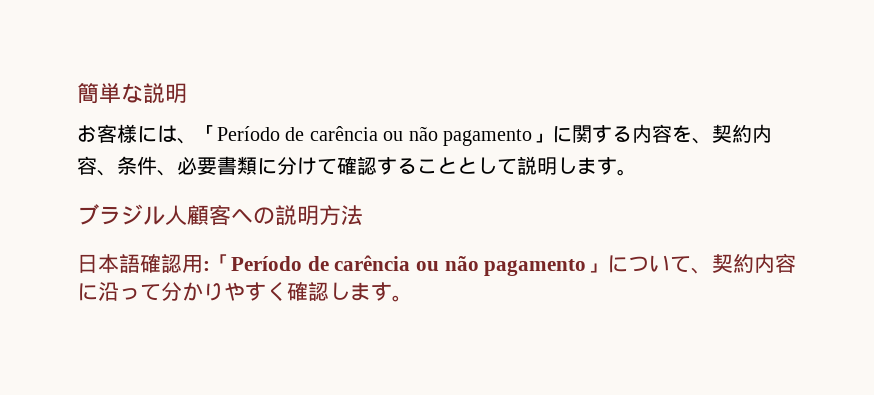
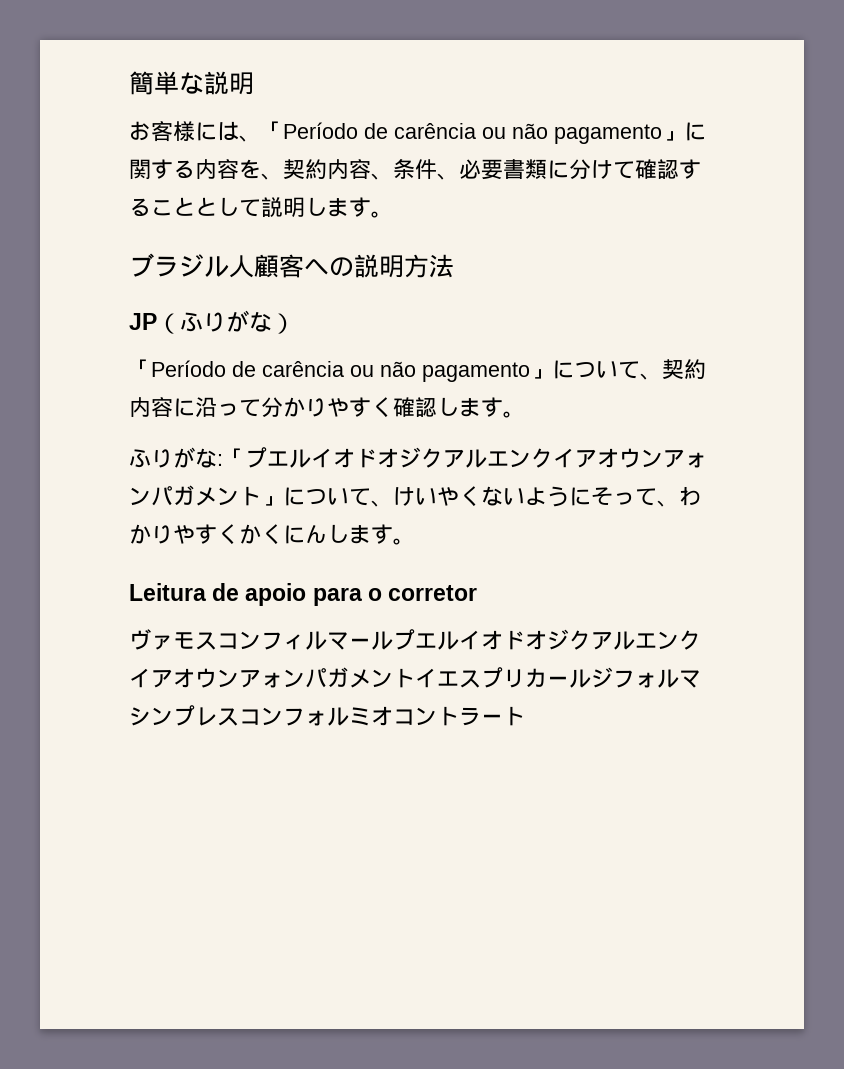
[77,253,210,273] 日本語確認用: -> [129,310,295,334] JP（ふりがな） //
(413, 298) none -> [129,447,707,468] [129,485,701,507] [129,524,415,545] [129,583,478,606] [129,629,701,650] [129,667,701,688] [129,705,525,726] // ふりがな:「プエルイオドオジクアルエンクイアオウンアォンパガメント」について、けいやくないようにそって、わかりやすくかくにんします。 // Leitura de apoio para o corretor // ヴァモスコンフィルマールプエルイオドオジクアルエンクイアオウンアォンパガメントイエスプリカールジフォルマシンプレスコンフォルミオコントラート

